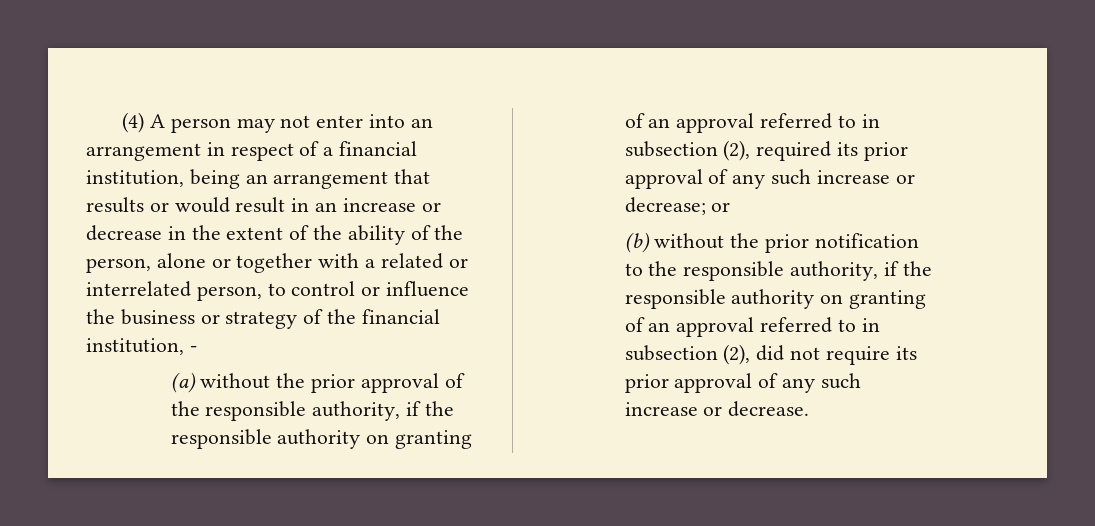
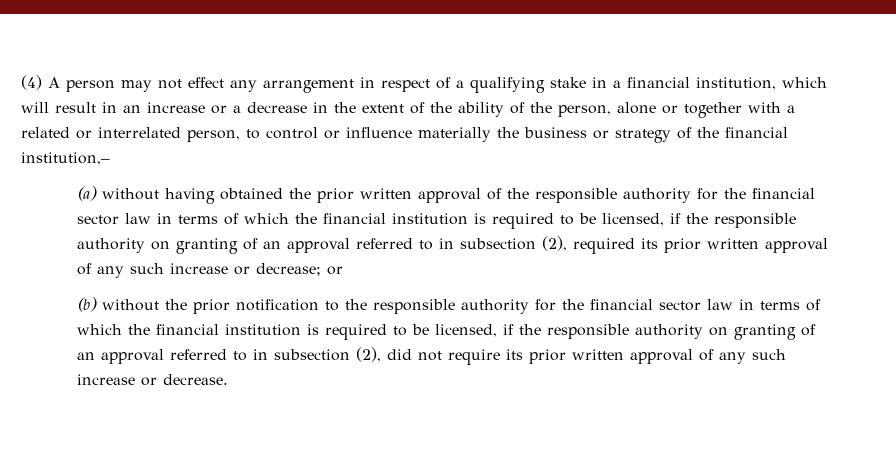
[316,114,433,128] enter into an -> [188,77,257,92] effect any
[339,141,418,156] [86,169,431,189] [86,197,230,213] financial institution, being an arrangement that results or would -> [470,77,827,93] [21,102,49,113] qualifying stake in a financial institution, which will
(441, 207) none -> [233,105,241,113] a
(470, 289) none -> [418,127,491,142] materially
[86,338,197,355] institution, - -> [21,152,110,165] institution,–
[276,373,355,393] the prior -> [164,188,412,204] having obtained the prior written
[312,401,401,421] authority, -> [622,188,815,203] [76,213,664,229] authority for the financial sector law in terms of which the financial institution is required to be licensed,
(908, 151) none -> [706,238,759,249] written
[789,261,878,281] authority, -> [460,299,821,314] [76,324,497,340] authority for the financial sector law in terms of which the financial institution is required to be licensed,
(669, 383) none -> [571,349,624,360] written

